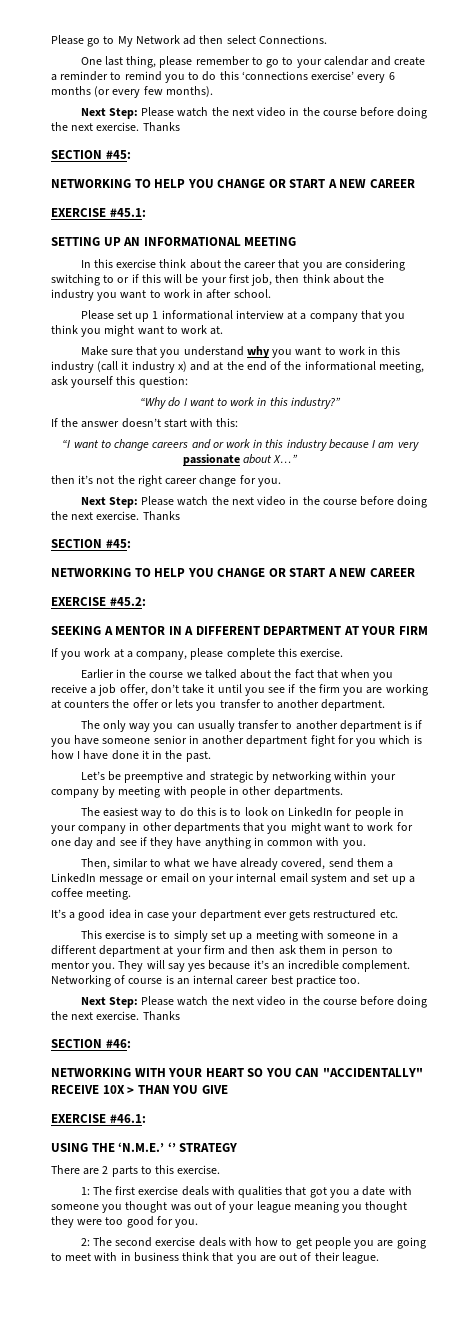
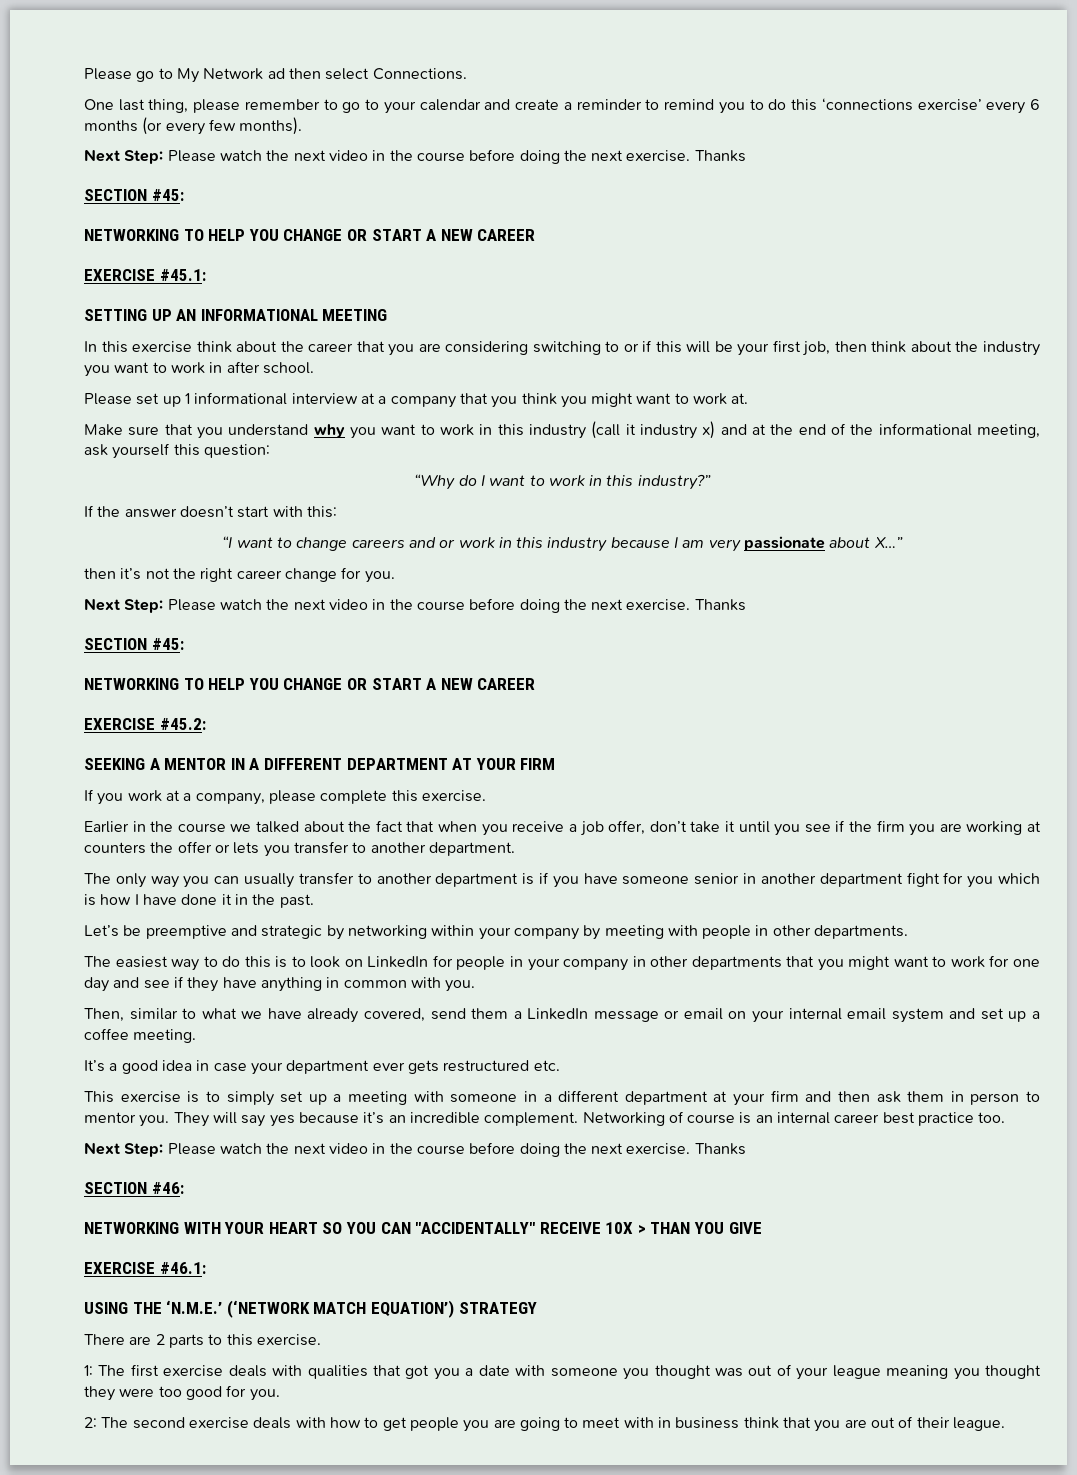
[167,1142,176,1152] ‘’ -> [226,1300,454,1318] (‘NETWORK MATCH EQUATION’)

